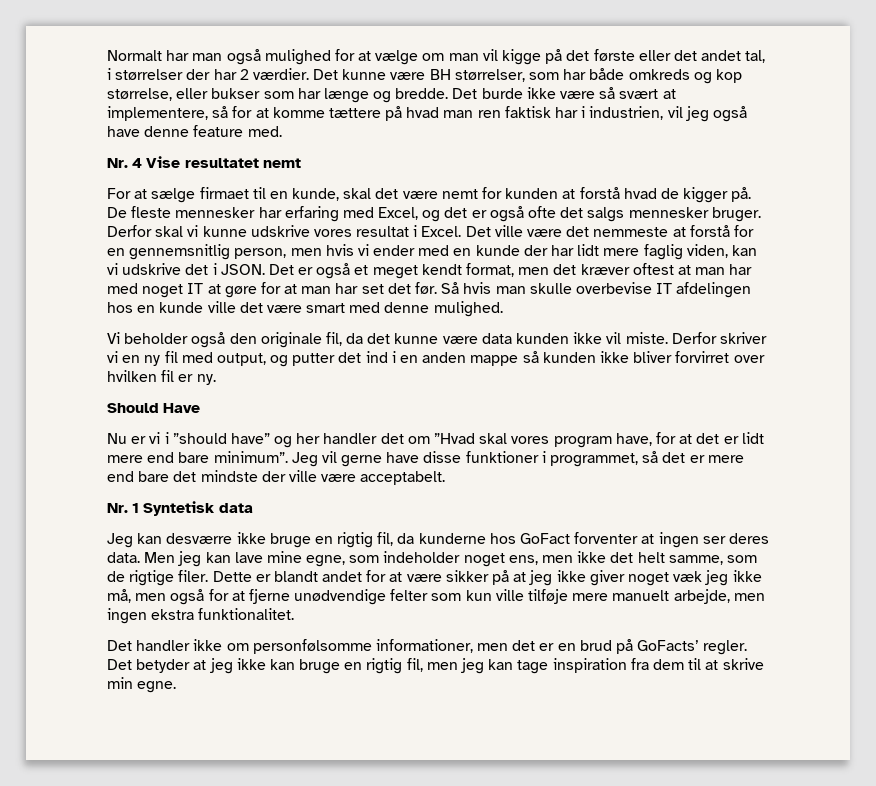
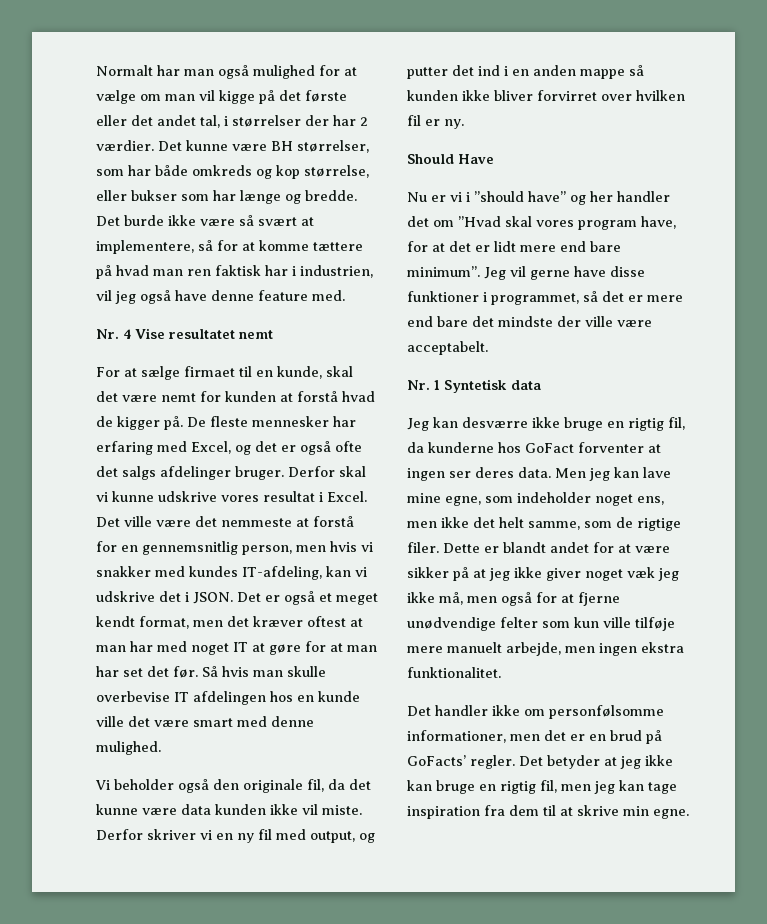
[628,207,709,218] mennesker -> [160,466,231,480] afdelinger
[373,244,728,260] ender med en kunde der har lidt mere faglig viden, -> [96,566,322,580] snakker med kundes IT-afdeling,

